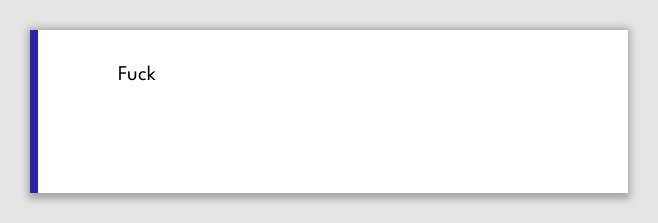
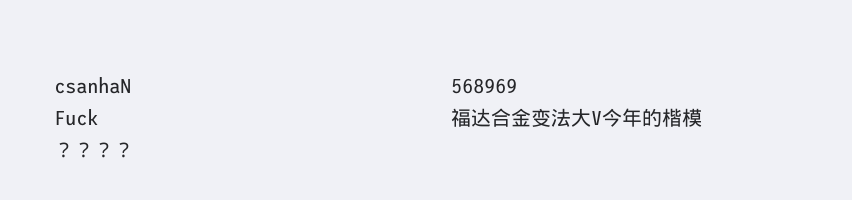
(118, 73) none -> [54,77,131,94] csanhaN //
(156, 73) none -> [54,142,134,158] [451,78,517,94] [451,108,702,127] // ？？？？ // 568969 // 福达合金变法大V今年的楷模

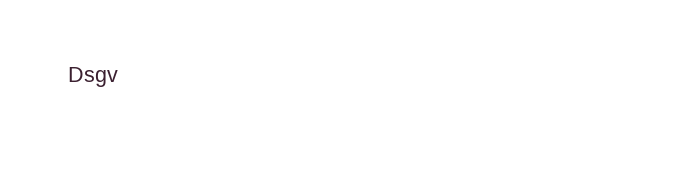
[54,77,131,94] [54,109,98,126] [54,142,134,158] [451,78,517,94] [451,108,702,127] csanhaN // Fuck // ？？？？ // 568969 // 福达合金变法大V今年的楷模 -> [68,67,118,87] Dsgv

